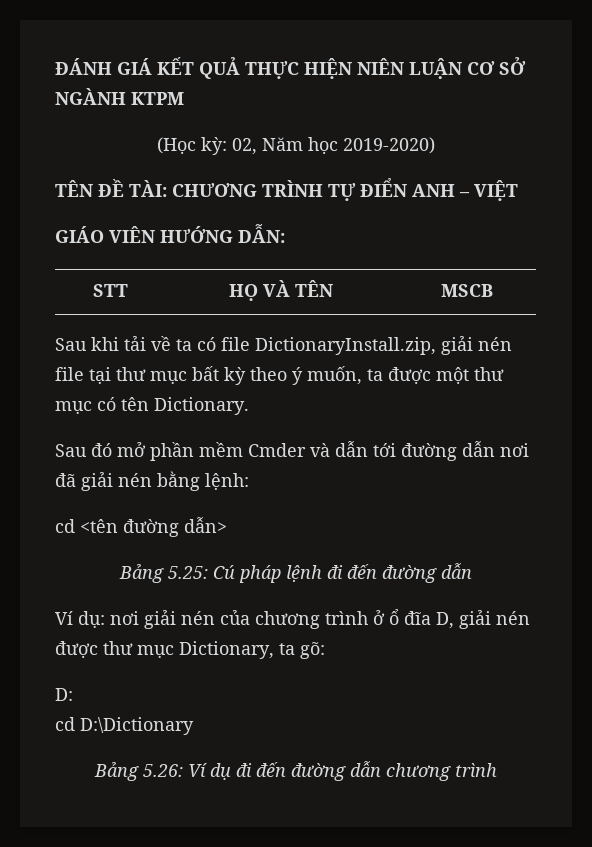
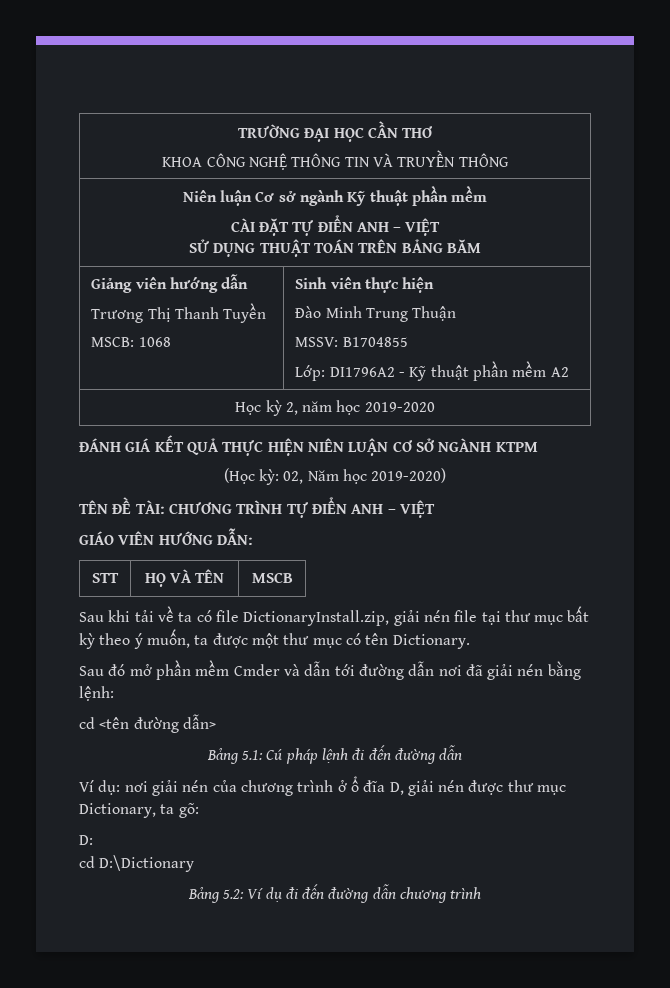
(55, 66) none -> [237,121,433,142] [162,150,509,170] [182,186,488,206] [230,215,441,236] [189,239,481,257] [91,274,249,293] [91,303,267,323] [91,337,171,347] [295,277,435,293] [295,306,457,322] [295,337,408,347] [295,361,569,381] [235,400,435,416] TRƯỜNG ĐẠI HỌC CẦN THƠ // KHOA CÔNG NGHỆ THÔNG TIN VÀ TRUYỀN THÔNG // Niên luận Cơ sở ngành Kỹ thuật phần mềm // CÀI ĐẶT TỰ ĐIỂN ANH – VIỆT // SỬ DỤNG THUẬT TOÁN TRÊN BẢNG BĂM // Giảng viên hướng dẫn // Trương Thị Thanh Tuyền // MSCB: 1068 | Sinh viên thực hiện // Đào Minh Trung Thuận // MSSV: B1704855 // Lớp: DI1796A2 - Kỹ thuật phần mềm A2 // Học kỳ 2, năm học 2019-2020 //
[168,566,208,579] 5.25: -> [241,750,264,760] 5.1:
[143,764,183,777] 5.26: -> [221,889,244,899] 5.2:

